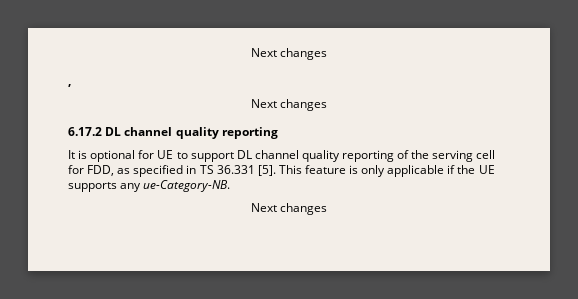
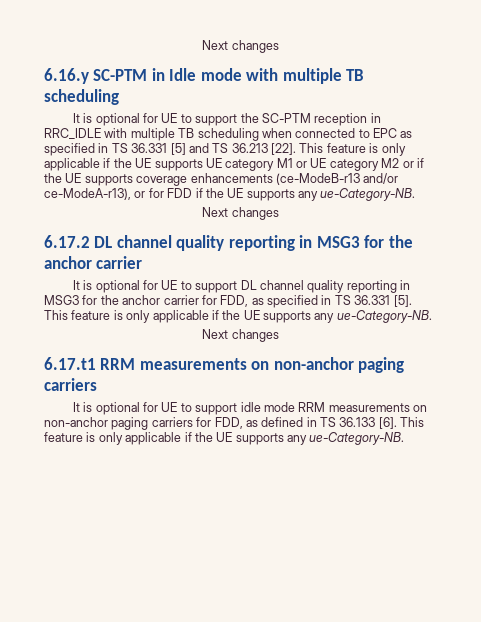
[250,48,328,60] [68,84,71,87] Next changes // , -> [202,40,279,53] [44,68,365,84] [44,89,119,105] [72,113,381,126] [44,128,413,141] [44,143,406,156] [44,158,424,171] [44,173,399,186] [44,188,416,201] Next changes // 6.16.y SC-PTM in Idle mode with multiple TB scheduling // It is optional for UE to support the SC-PTM reception in RRC_IDLE with multiple TB scheduling when connected to EPC as specified in TS 36.331 [5] and TS 36.213 [22]. This feature is only applicable if the UE supports UE category M1 or UE category M2 or if the UE supports coverage enhancements (ce-ModeB-r13 and/or ce-ModeA-r13), or for FDD if the UE supports any ue-Category-NB.
(278, 133) none -> [299,235,413,248] [44,256,143,269] in MSG3 for the anchor carrier
[397,150,496,162] of the serving cell -> [399,280,410,290] [44,295,199,305] in MSG3 for the anchor carrier
(328, 209) none -> [44,357,405,373] [44,378,97,391] [72,402,427,415] [44,417,425,430] [44,432,405,445] // 6.17.t1 RRM measurements on non-anchor paging carriers // It is optional for UE to support idle mode RRM measurements on non-anchor paging carriers for FDD, as defined in TS 36.133 [6]. This feature is only applicable if the UE supports any ue-Category-NB.

